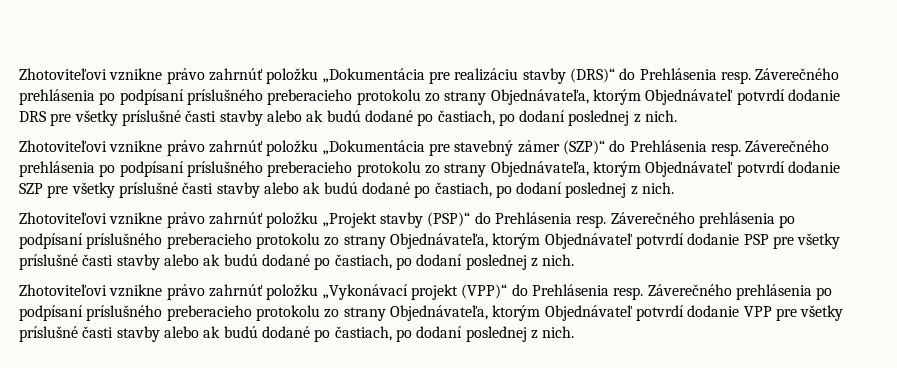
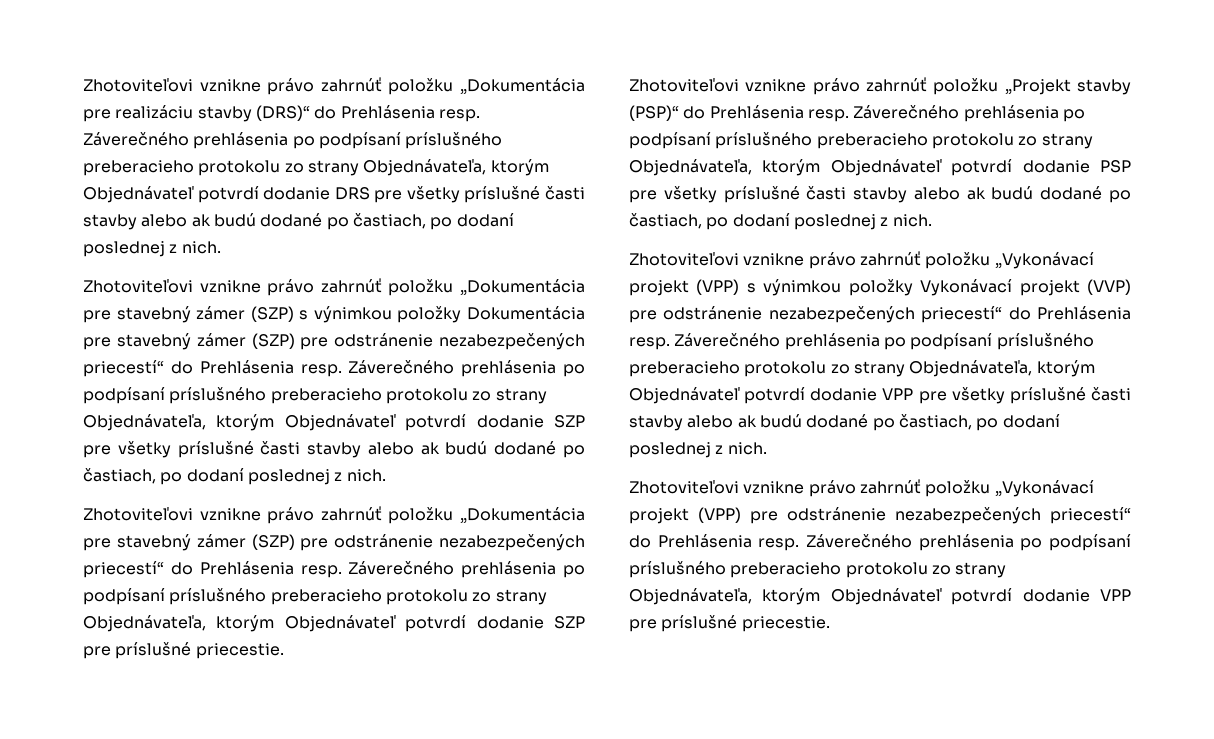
[562,140,605,155] (SZP)“ -> [250,306,585,323] [83,333,585,350] [83,360,164,377] (SZP) s výnimkou položky Dokumentácia pre stavebný zámer (SZP) pre odstránenie nezabezpečených priecestí“
(675, 188) none -> [83,506,585,524] [83,534,585,551] [83,561,585,578] [83,588,547,605] [83,615,586,632] [83,642,284,659] // Zhotoviteľovi vznikne právo zahrnúť položku „Dokumentácia pre stavebný zámer (SZP) pre odstránenie nezabezpečených priecestí“ do Prehlásenia resp. Záverečného prehlásenia po podpísaní príslušného preberacieho protokolu zo strany Objednávateľa, ktorým Objednávateľ potvrdí dodanie SZP pre príslušné priecestie.
[461,284,508,299] (VPP)“ -> [696,279,1131,296] [629,306,1003,323] (VPP) s výnimkou položky Vykonávací projekt (VVP) pre odstránenie nezabezpečených priecestí“
(575, 332) none -> [629,479,1094,497] [629,507,1131,524] [629,534,1131,551] [629,561,1007,578] [629,588,1131,605] [629,615,830,632] // Zhotoviteľovi vznikne právo zahrnúť položku „Vykonávací projekt (VPP) pre odstránenie nezabezpečených priecestí“ do Prehlásenia resp. Záverečného prehlásenia po podpísaní príslušného preberacieho protokolu zo strany Objednávateľa, ktorým Objednávateľ potvrdí dodanie VPP pre príslušné priecestie.

